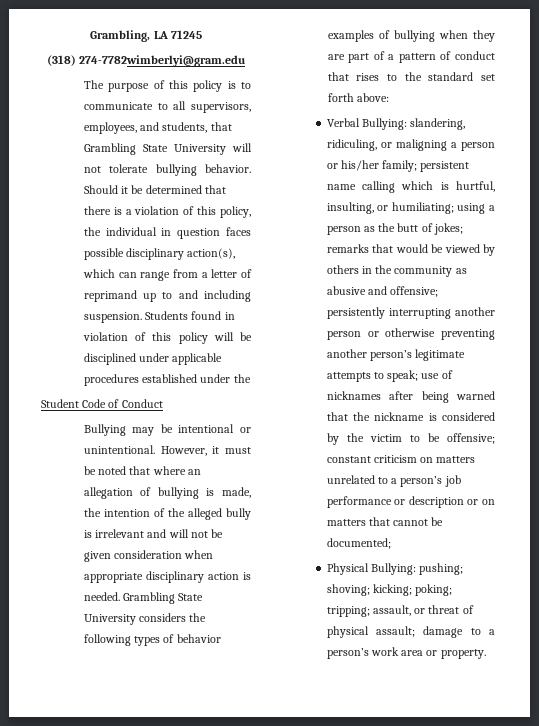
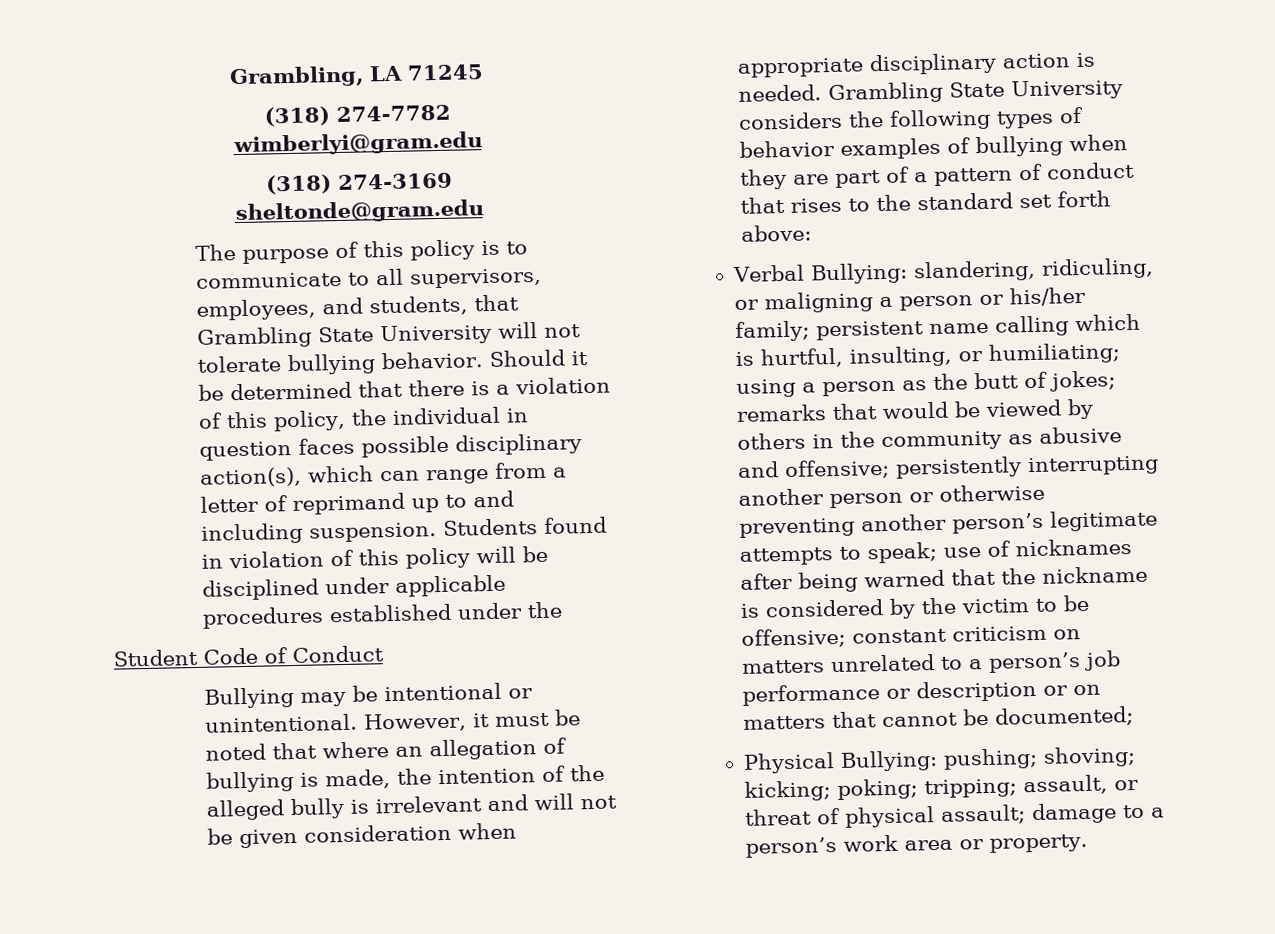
[79,55,246,67] 274-7782wimberlyi@gram.edu -> [335,104,451,123] [232,131,483,157] [265,172,453,195] [234,199,484,225] 274-7782 // wimberlyi@gram.edu // (318) 274-3169 // sheltonde@gram.edu

